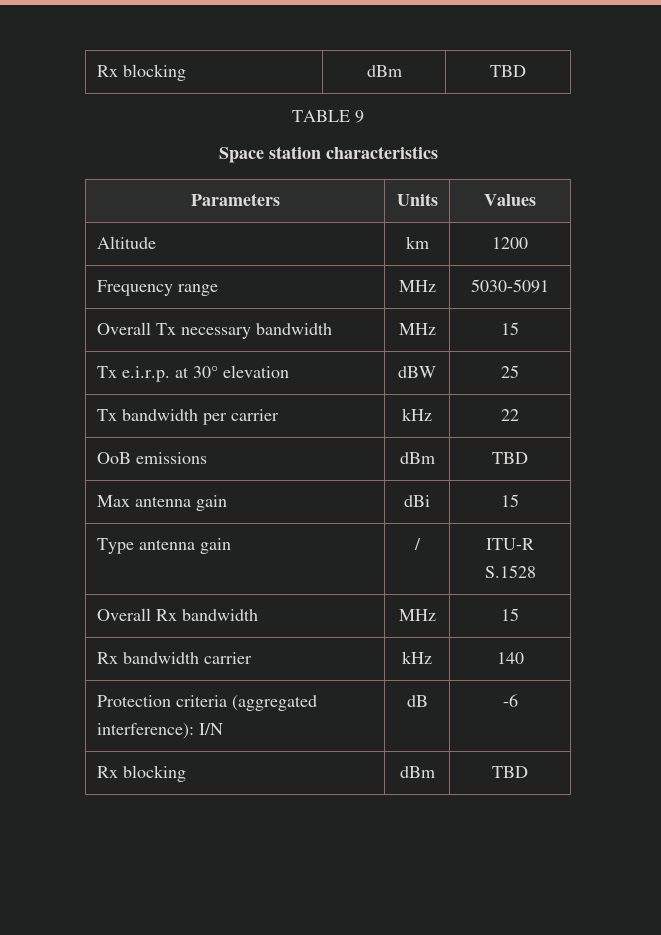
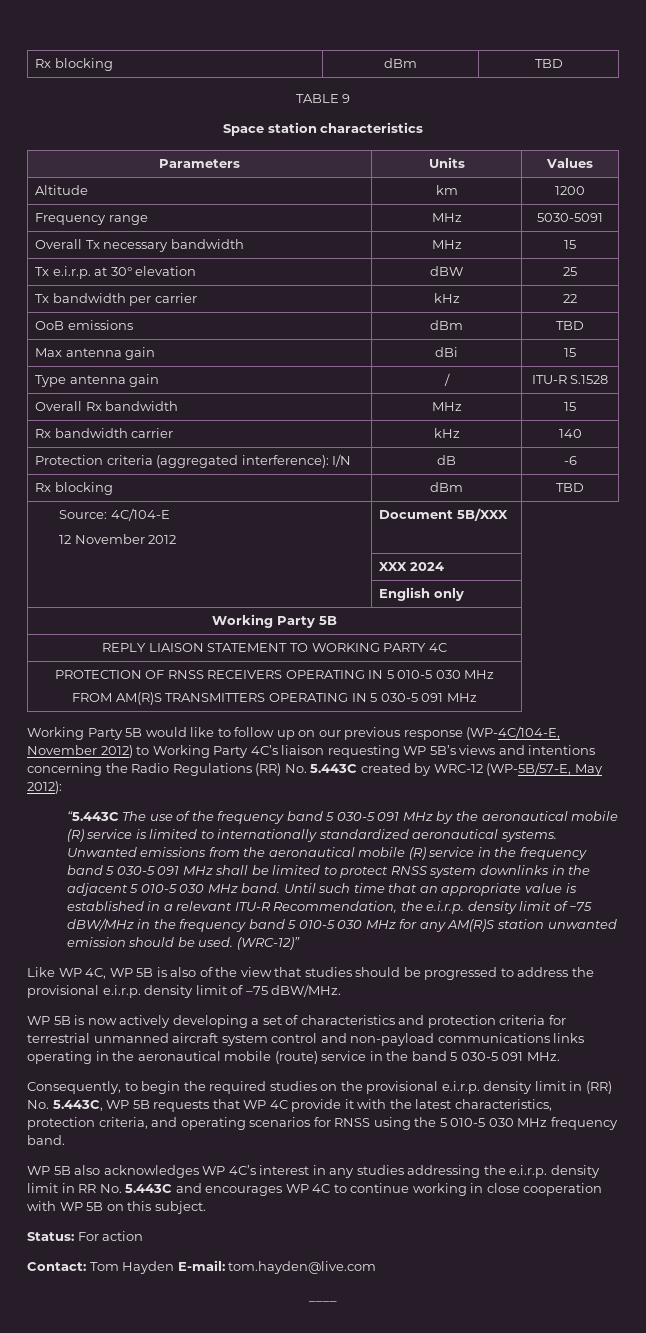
(528, 772) none -> [59,508,170,521] [59,534,177,544] [379,508,508,521] [379,562,444,571] [379,587,464,601] [212,614,337,628] [102,643,447,652] [54,670,495,679] [72,692,477,705] [27,726,561,740] [27,745,596,758] [27,762,603,776] [27,781,62,794] [66,811,619,824] [66,829,557,842] [66,847,587,860] [66,865,591,878] [66,883,577,896] [66,901,593,914] [66,918,617,932] [66,937,300,950] [27,967,594,980] [27,984,342,998] [27,1015,566,1028] [27,1033,585,1046] [27,1051,560,1064] [27,1081,612,1094] [27,1099,552,1112] [27,1117,618,1130] [27,1135,65,1145] [27,1165,600,1178] [27,1183,603,1196] [27,1201,206,1214] [27,1231,144,1241] [27,1260,377,1274] [309,1301,337,1302] // Source: 4C/104-E // 12 November 2012 | Document 5B/XXX // | XXX 2024 // | English only // Working Party 5B // REPLY LIAISON STATEMENT TO WORKING PARTY 4C // PROTECTION OF RNSS RECEIVERS OPERATING IN 5 010-5 030 MHz // FROM AM(R)S TRANSMITTERS OPERATING IN 5 030-5 091 MHz // Working Party 5B would like to follow up on our previous response (WP-4C/104-E, November 2012) to Working Party 4C’s liaison requesting WP 5B’s views and intentions concerning the Radio Regulations (RR) No. 5.443C created by WRC-12 (WP-5B/57-E, May 2012): // “5.443C The use of the frequency band 5 030-5 091 MHz by the aeronautical mobile (R) service is limited to internationally standardized aeronautical systems. Unwanted emissions from the aeronautical mobile (R) service in the frequency band 5 030-5 091 MHz shall be limited to protect RNSS system downlinks in the adjacent 5 010-5 030 MHz band. Until such time that an appropriate value is established in a relevant ITU-R Recommendation, the e.i.r.p. density limit of −75 dBW/MHz in the frequency band 5 010-5 030 MHz for any AM(R)S station unwanted emission should be used. (WRC-12)” // Like WP 4C, WP 5B is also of the view that studies should be progressed to address the provisional e.i.r.p. density limit of –75 dBW/MHz. // WP 5B is now actively developing a set of characteristics and protection criteria for terrestrial unmanned aircraft system control and non-payload communications links operating in the aeronautical mobile (route) service in the band 5 030-5 091 MHz. // Consequently, to begin the required studies on the provisional e.i.r.p. density limit in (RR) No. 5.443C, WP 5B requests that WP 4C provide it with the latest characteristics, protection criteria, and operating scenarios for RNSS using the 5 010-5 030 MHz frequency band. // WP 5B also acknowledges WP 4C’s interest in any studies addressing the e.i.r.p. density limit in RR No. 5.443C and encourages WP 4C to continue working in close cooperation with WP 5B on this subject. // Status: For action // Contact: Tom Hayden E-mail: tom.hayden@live.com // ____

